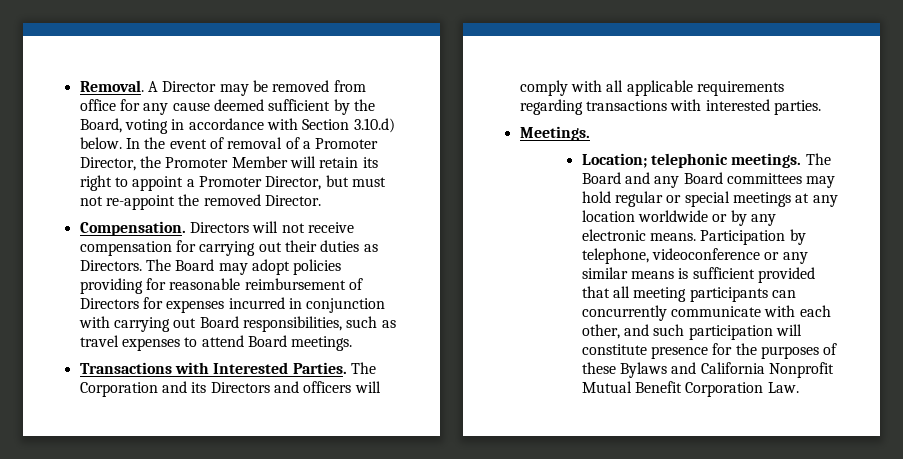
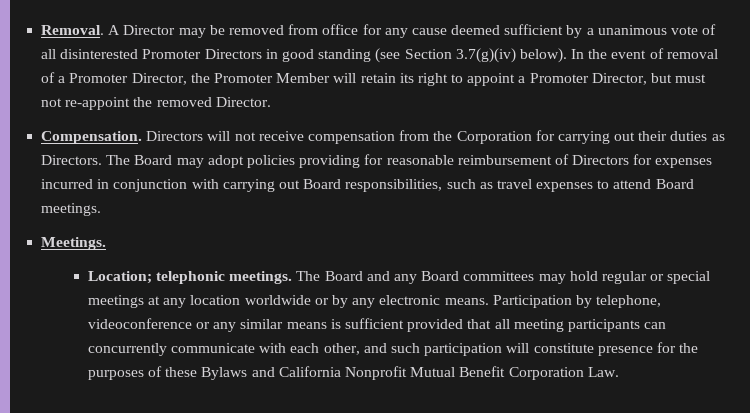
[353,99,375,111] [79,118,395,134] [79,137,122,149] the Board, voting in accordance with Section 3.10.d) below. -> [586,24,717,35] [41,48,567,63] a unanimous vote of all disinterested Promoter Directors in good standing (see Section 3.7(g)(iv) below).
(172, 248) none -> [399,130,532,144] from the Corporation
[79,362,376,374] [79,381,381,397] [519,80,784,96] [519,99,821,115] // Transactions with Interested Parties. The Corporation and its Directors and officers will comply with all applicable requirements regarding transactions with interested parties. -> (102, 209) none

